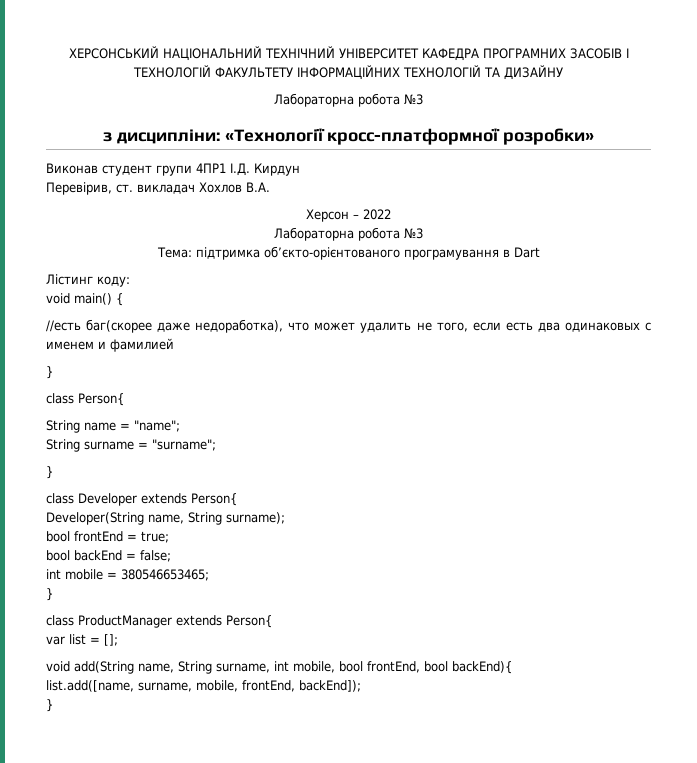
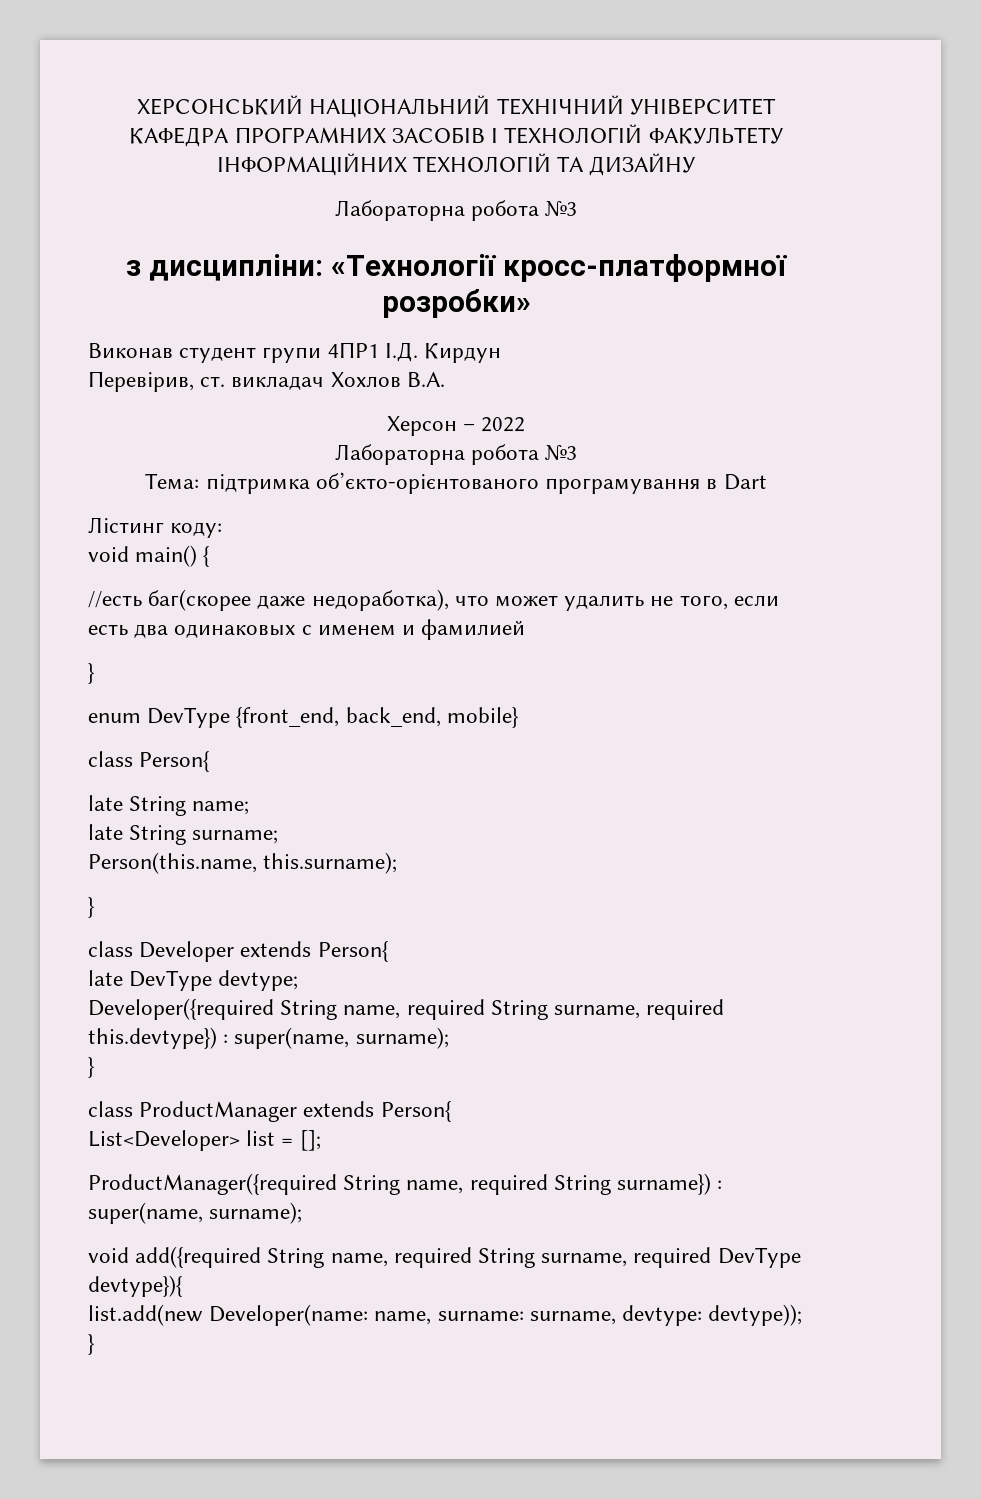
[46,393,124,406] [46,420,180,433] [46,439,216,452] class Person{ // String name = "name"; // String surname = "surname"; -> [88,707,519,728] [88,751,211,772] [88,795,250,816] [88,824,279,845] [88,852,398,874] enum DevType {front_end, back_end, mobile} // class Person{ // late String name; // late String surname; // Person(this.name, this.surname);
[46,512,285,525] [46,531,169,543] [46,550,171,562] [46,569,209,581] Developer(String name, String surname); // bool frontEnd = true; // bool backEnd = false; // int mobile = 380546653465; -> [88,970,299,991] [88,998,725,1020] [88,1027,449,1049] late DevType devtype; // Developer({required String name, required String surname, required this.devtype}) : super(name, surname);
[46,636,65,645] var -> [88,1130,240,1151] List<Developer>
[46,661,512,674] [46,680,361,692] void add(String name, String surname, int mobile, bool frontEnd, bool backEnd){ // list.add([name, surname, mobile, frontEnd, backEnd]); -> [88,1173,723,1195] [88,1202,303,1224] [88,1246,801,1268] [88,1275,183,1297] [88,1304,803,1326] ProductManager({required String name, required String surname}) : super(name, surname); // void add({required String name, required String surname, required DevType devtype}){ // list.add(new Developer(name: name, surname: surname, devtype: devtype));

